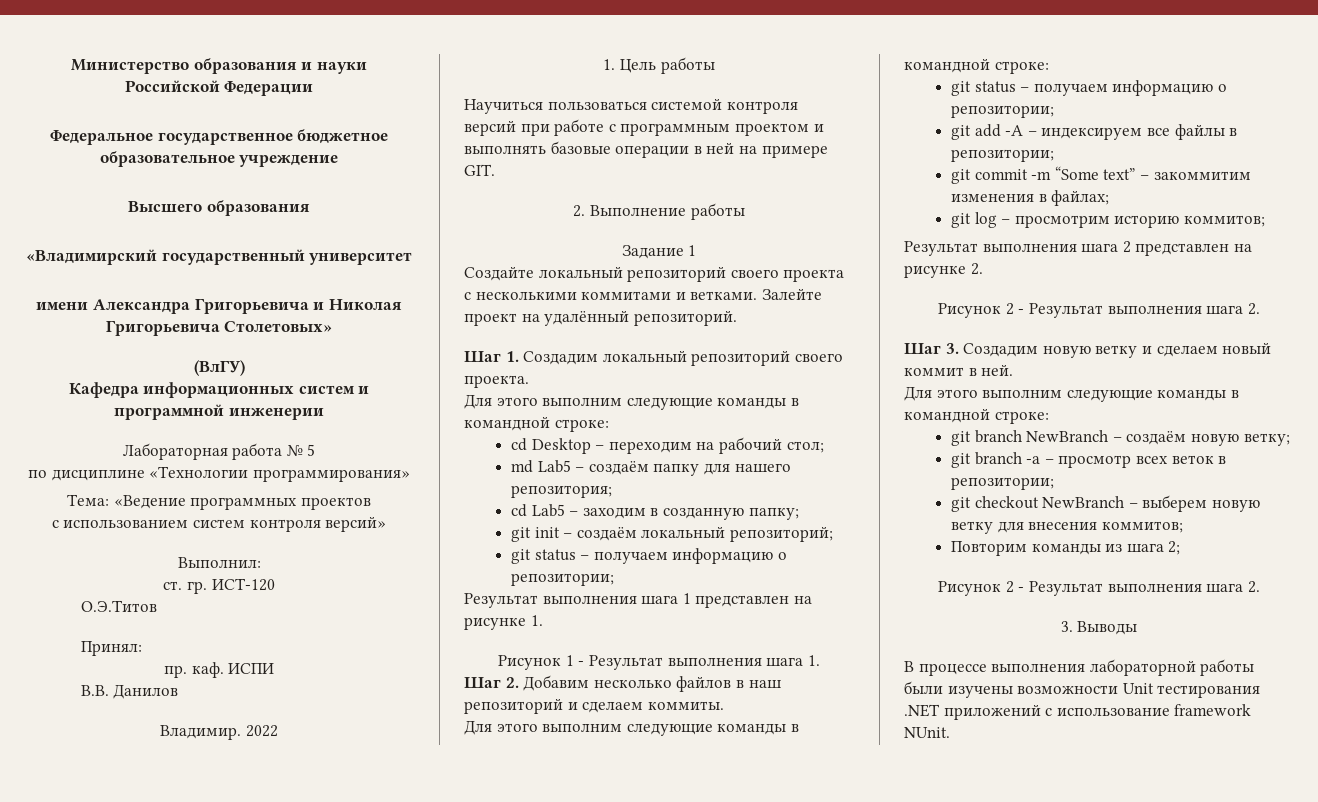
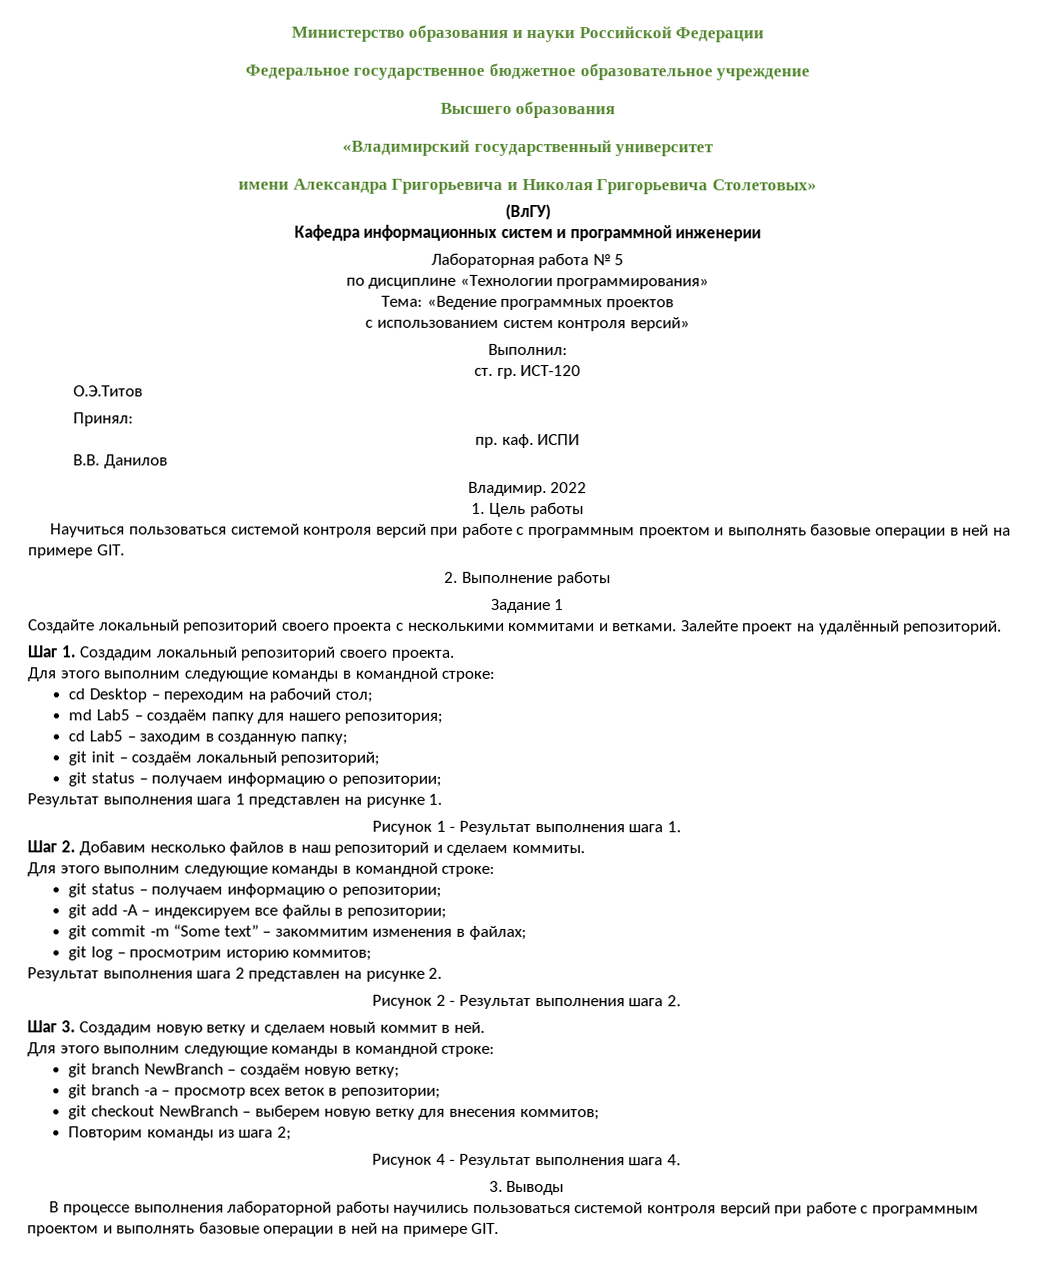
[1005,581,1260,596] 2 - Результат выполнения шага 2. -> [435,1153,681,1169] 4 - Результат выполнения шага 4.
[904,681,1261,698] [904,704,1252,720] [904,727,950,738] были изучены возможности Unit тестирования .NET приложений с использование framework NUnit. -> [393,1201,979,1217] [27,1221,500,1237] научились пользоваться системой контроля версий при работе с программным проектом и выполнять базовые операции в ней на примере GIT.

